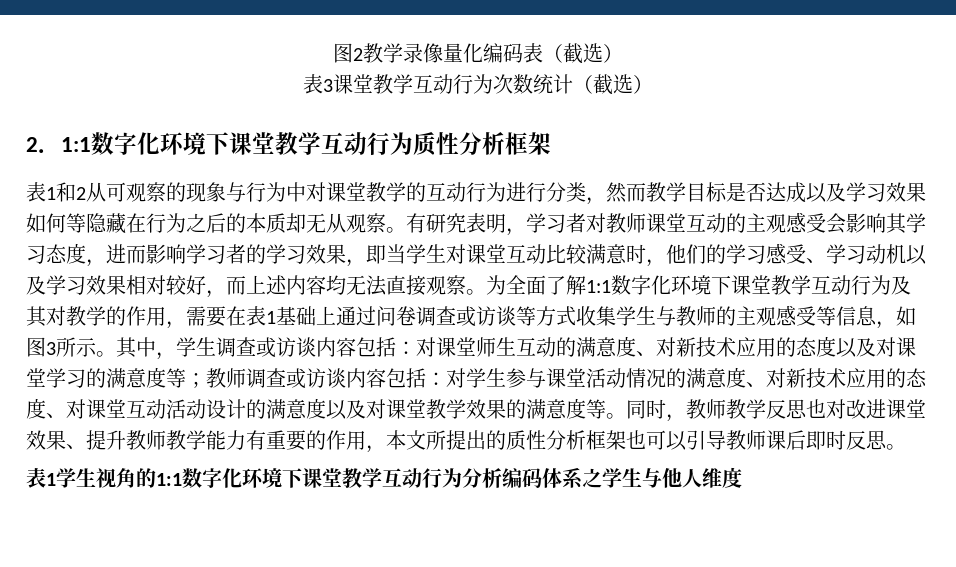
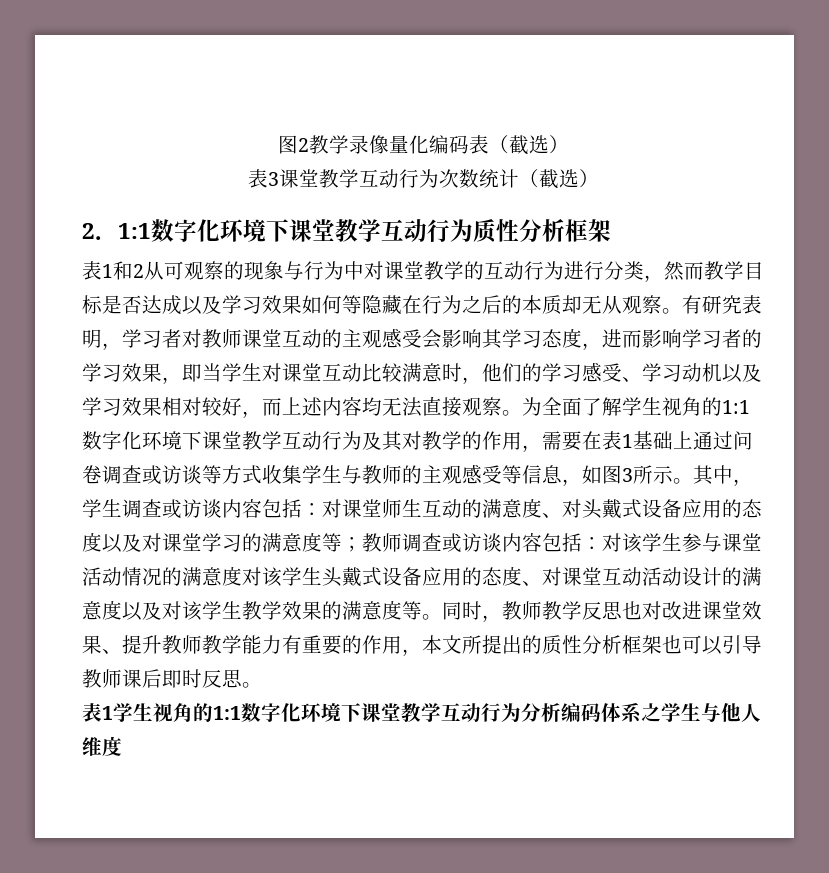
(586, 285) none -> [622,397,722,416] 学生视角的
[676,337,736,357] 新技术 -> [582,499,682,519] 头戴式设备
(466, 378) none -> [622,533,642,553] 该
[746,368,846,388] 、对新技术 -> [242,567,422,587] 对该学生头戴式设备
[386,399,426,419] 课堂 -> [182,601,242,621] 该学生

